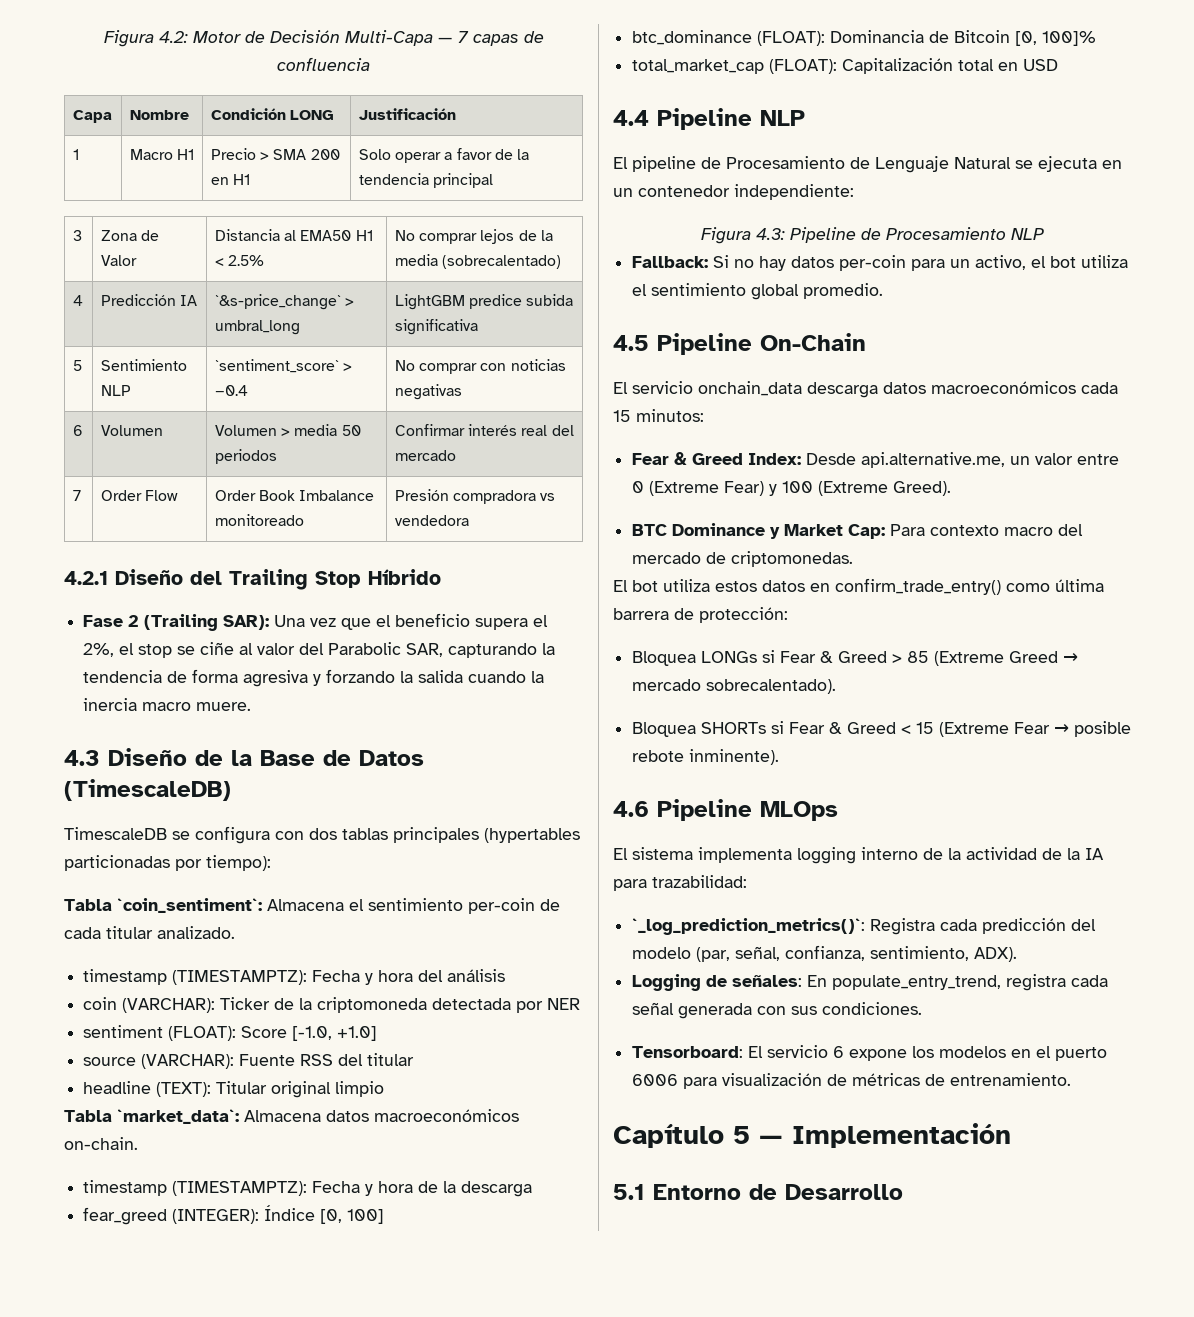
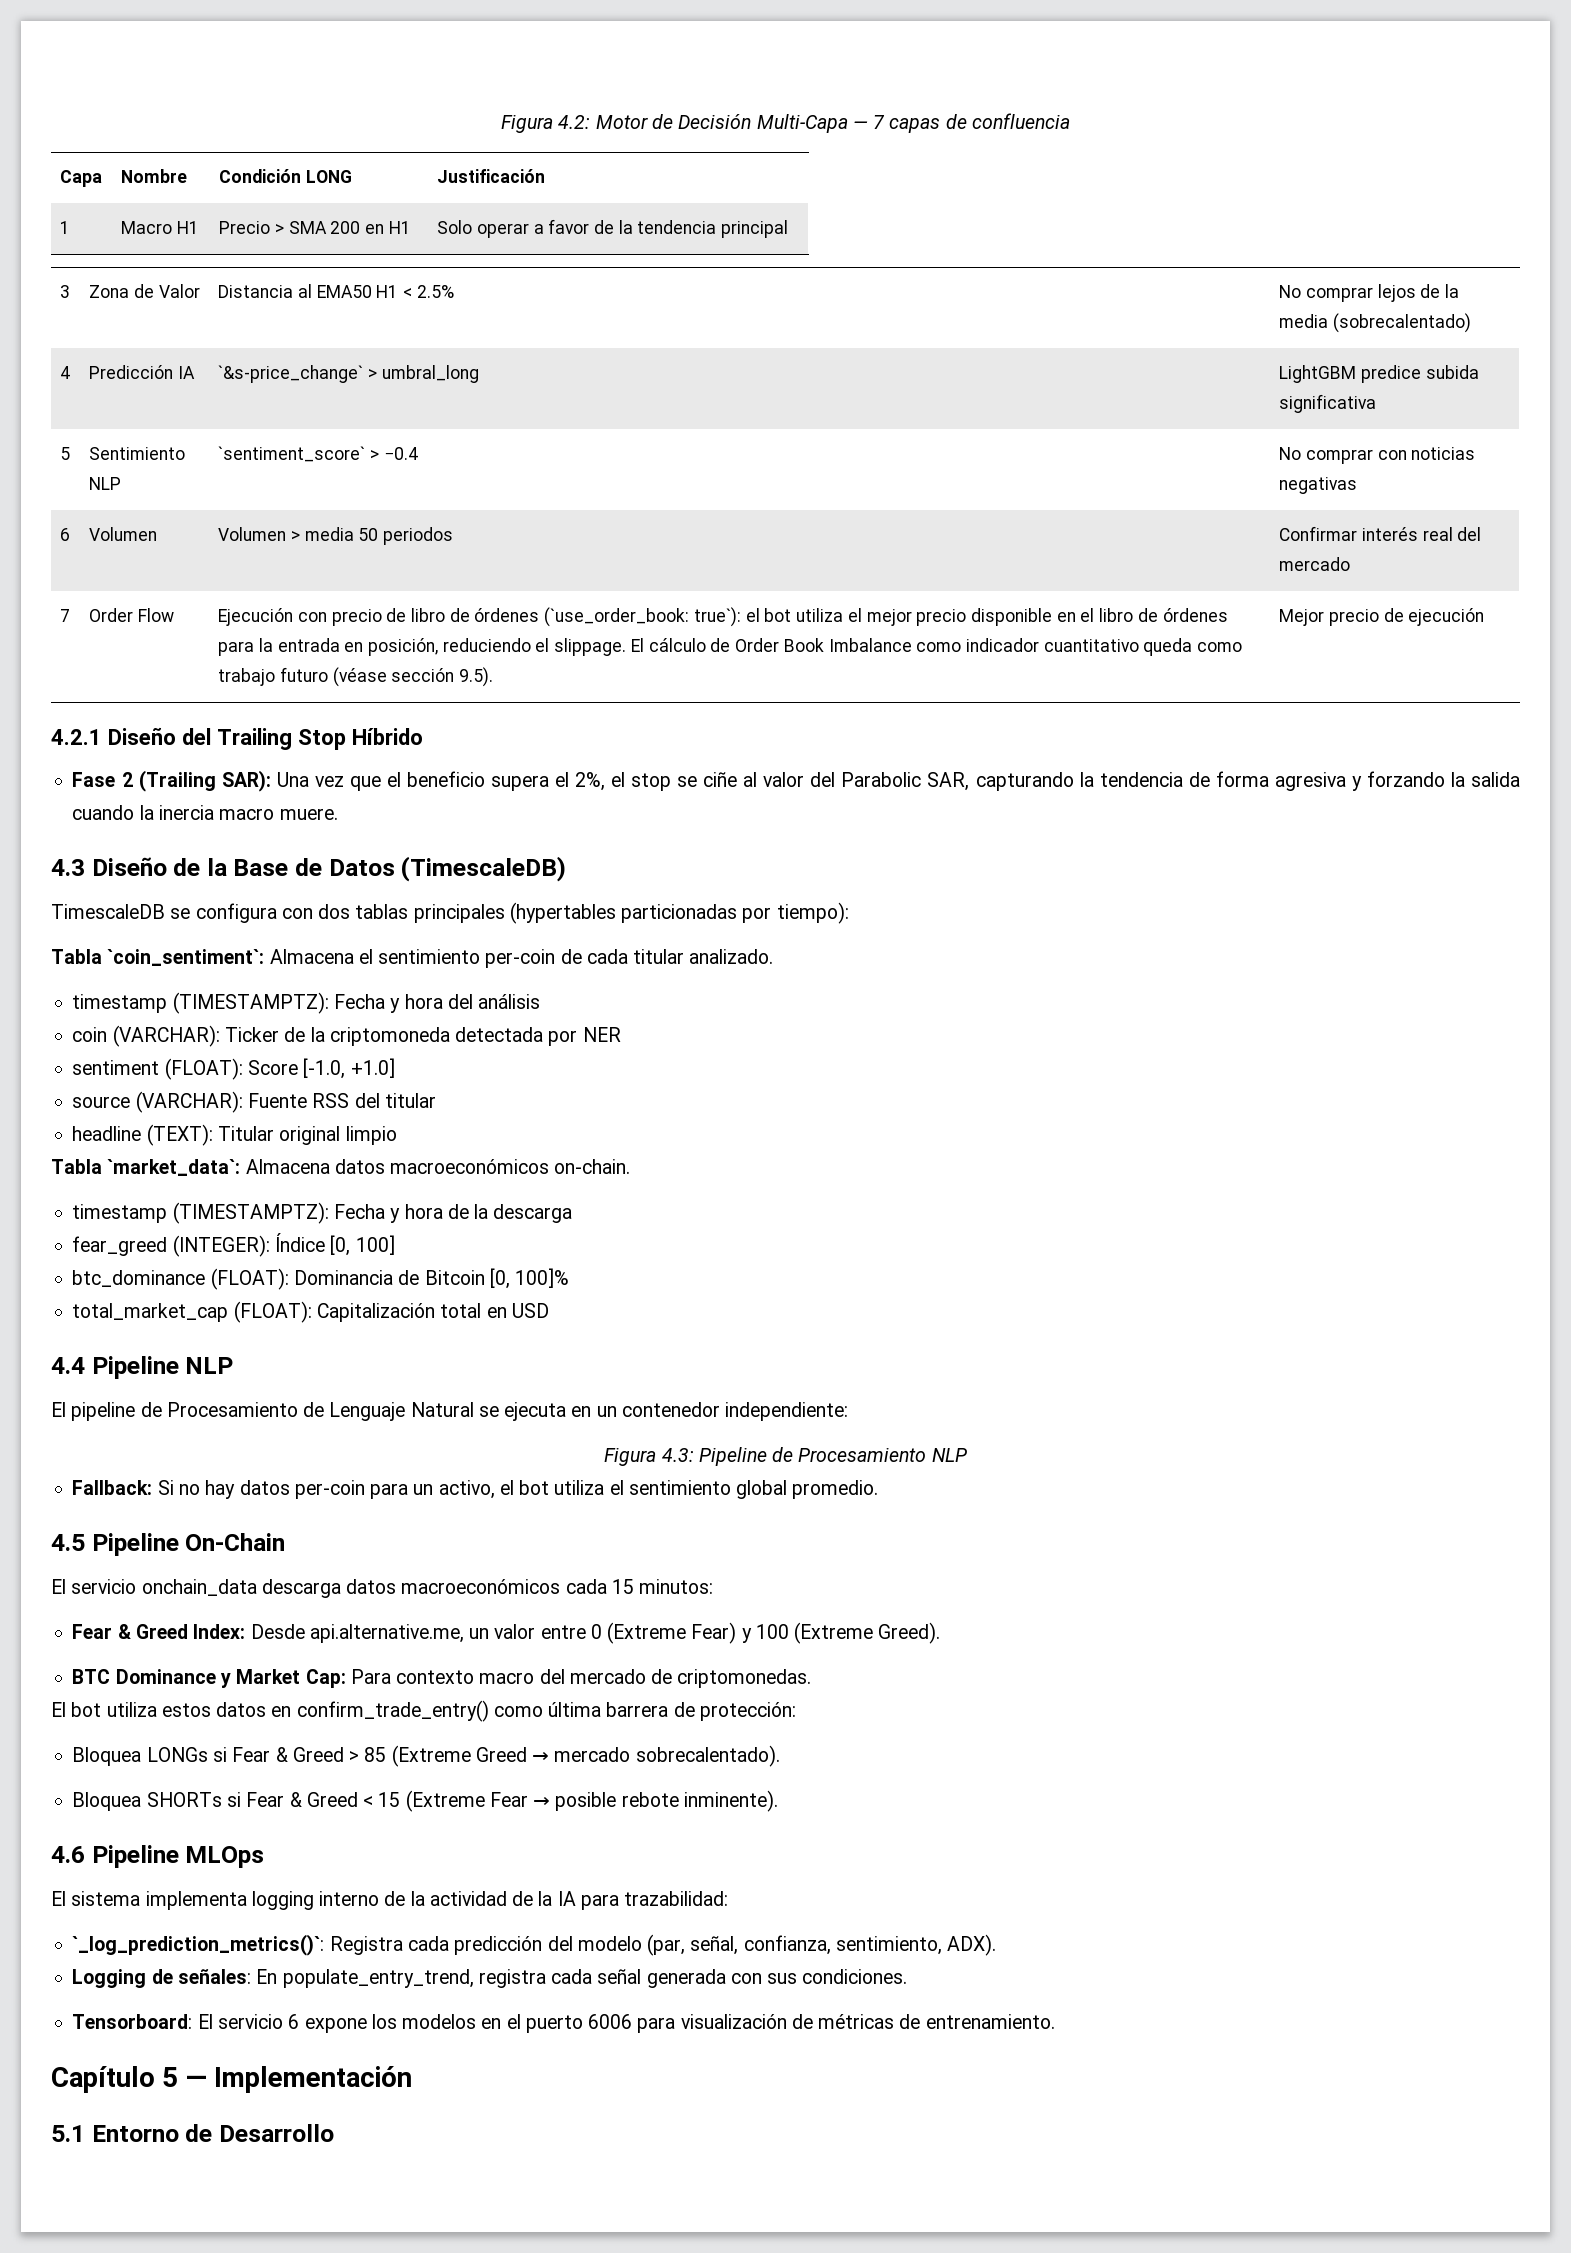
[214,490,375,501] [214,514,304,526] [394,489,556,504] [394,515,469,526] Order Book Imbalance monitoreado | Presión compradora vs vendedora -> [218,607,1228,627] [218,638,1243,656] [218,667,494,687] [1279,608,1485,626] Ejecución con precio de libro de órdenes (`use_order_book: true`): el bot utiliza el mejor precio disponible en el libro de órdenes para la entrada en posición, reduciendo el slippage. El cálculo de Order Book Imbalance como indicador cuantitativo queda como trabajo futuro (véase sección 9.5). | Mejor precio de ejecución

